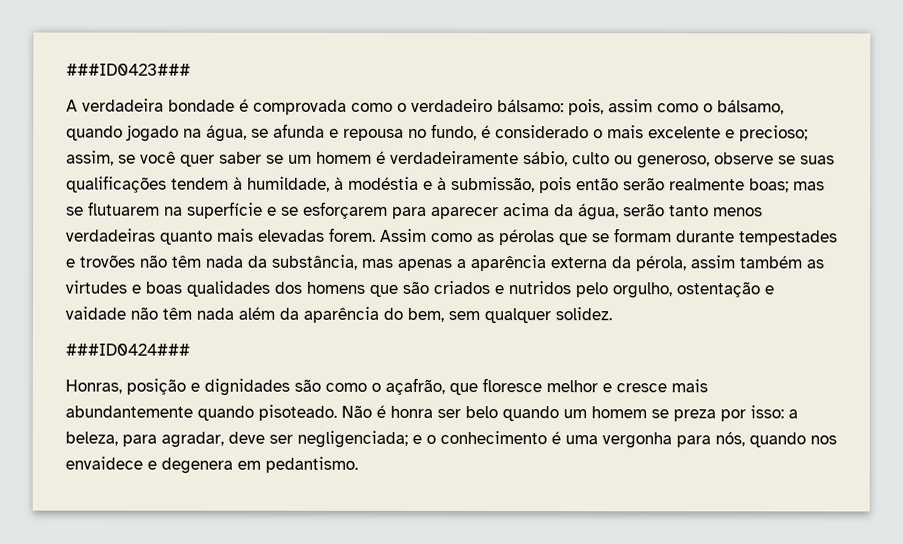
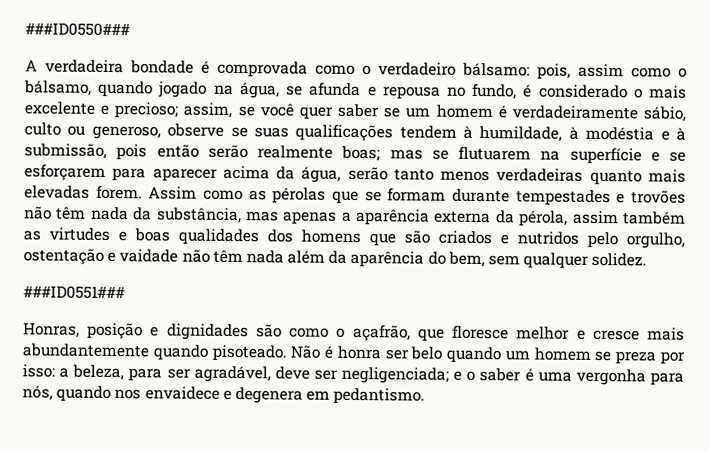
[66,63,191,76] ###ID0423### -> [25,22,130,37] ###ID0550###
[65,343,190,356] ###ID0424### -> [23,285,125,300] ###ID0551###
[161,431,224,448] agradar, -> [166,365,271,383] ser agradável,
[440,430,547,445] conhecimento -> [479,368,522,382] saber

